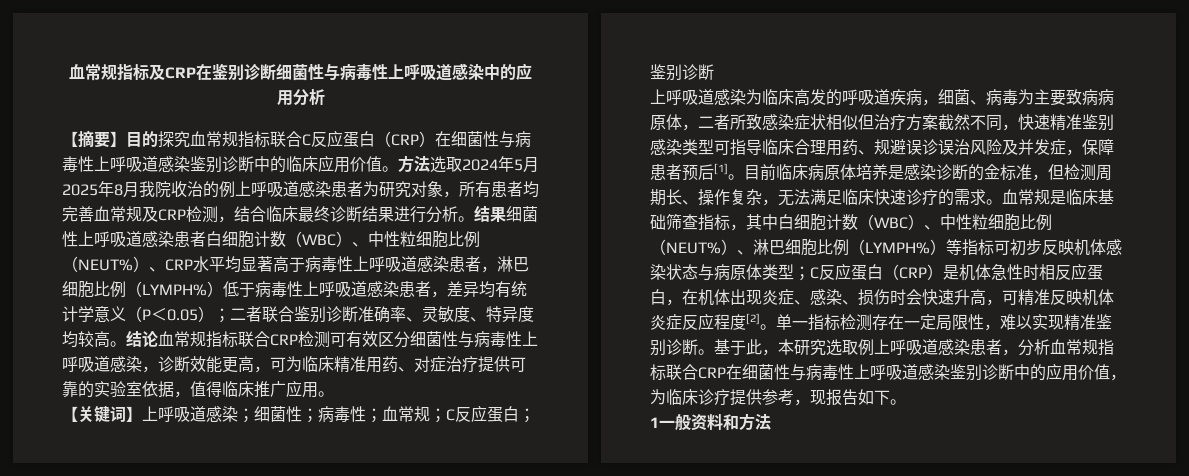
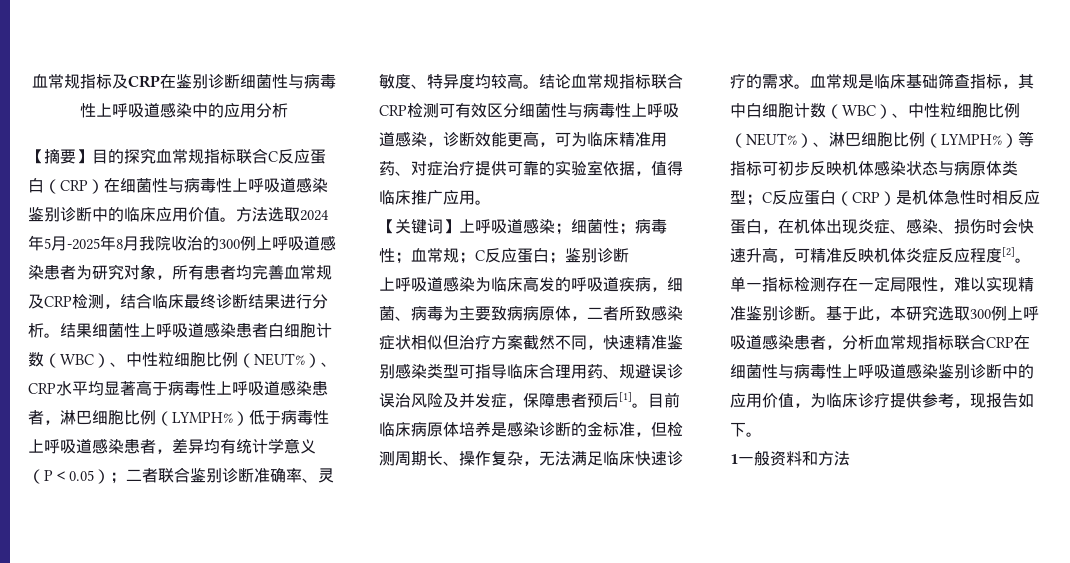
[62,184,98,196] 2025 -> [67,238,100,250] -2025
(219, 189) none -> [219,239,240,249] 300
(858, 347) none -> [970,309,991,319] 300

